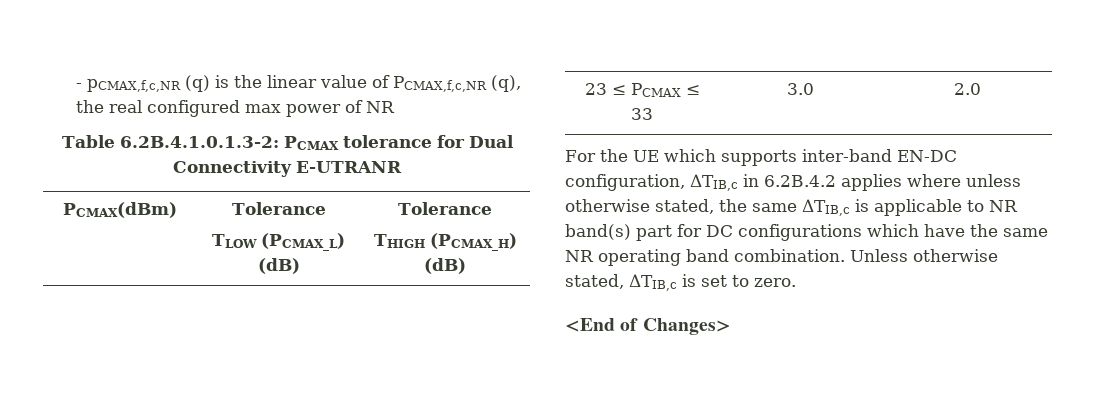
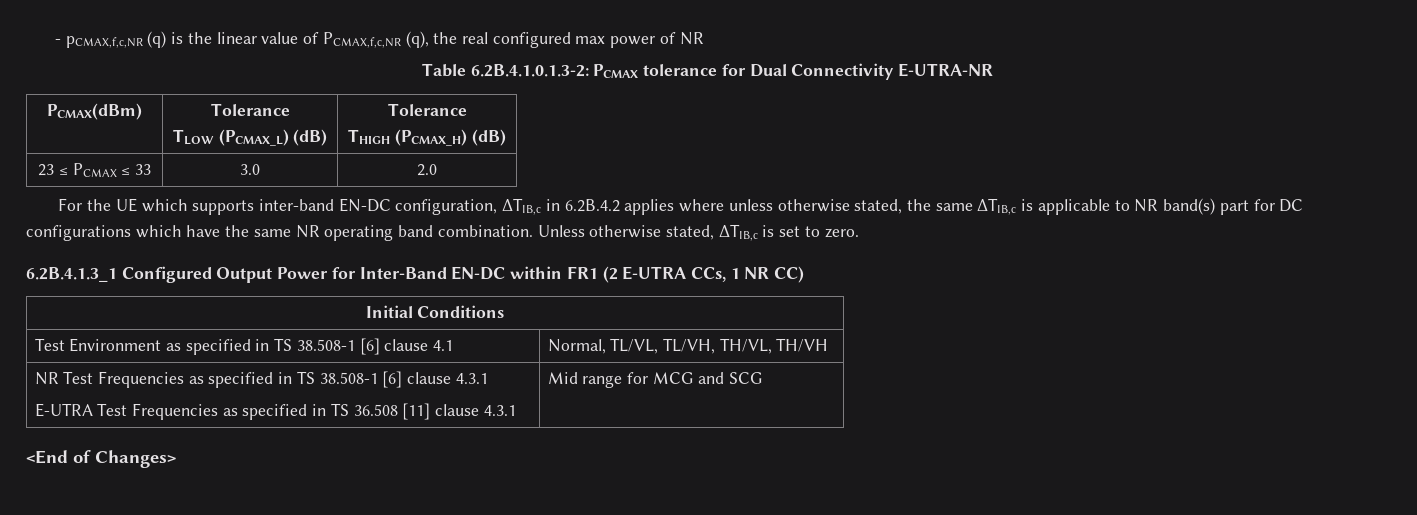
[296,161,402,173] E-UTRANR -> [898,63,994,77] E-UTRA-NR
(796, 282) none -> [26,266,805,283] [365,305,505,318] [34,338,454,355] [547,338,829,354] [34,371,488,388] [34,403,516,420] [547,372,764,388] // 6.2B.4.1.3_1 Configured Output Power for Inter-Band EN-DC within FR1 (2 E-UTRA CCs, 1 NR CC) // Initial Conditions // Test Environment as specified in TS 38.508-1 [6] clause 4.1 | Normal, TL/VL, TL/VH, TH/VL, TH/VH // NR Test Frequencies as specified in TS 38.508-1 [6] clause 4.3.1 // E-UTRA Test Frequencies as specified in TS 36.508 [11] clause 4.3.1 | Mid range for MCG and SCG

